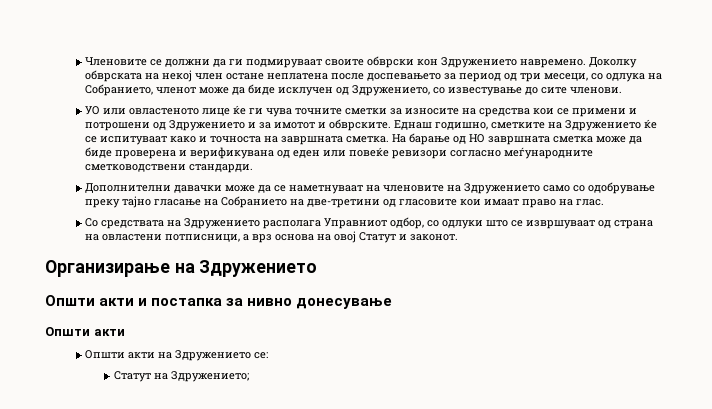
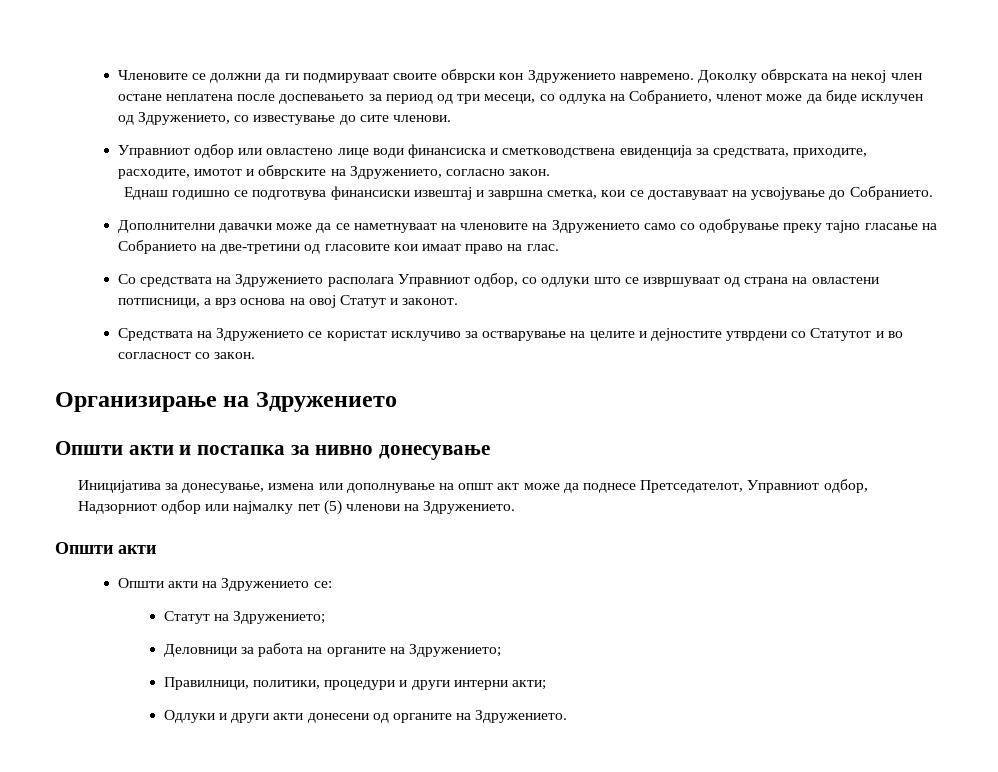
[85,105,638,117] [85,119,658,131] [85,133,643,145] [85,147,594,159] [85,164,254,173] УО или овластеното лице ќе ги чува точните сметки за износите на средства кои се примени и потрошени од Здружението и за имотот и обврските. Еднаш годишно, сметките на Здружението ќе се испитуваат како и точноста на завршната сметка. На барање од НО завршната сметка може да биде проверена и верификувана од еден или повеќе ревизори согласно меѓународните сметководствени стандарди. -> [117,144,868,158] [117,165,551,179] [123,186,933,200] Управниот одбор или овластено лице води финансиска и сметководствена евиденција за средствата, приходите, расходите, имотот и обврските на Здружението, согласно закон. // Еднаш годишно се подготвува финансиски извештај и завршна сметка, кои се доставуваат на усвојување до Собранието.
(459, 237) none -> [117,328,903,341] [117,352,256,359] // Средствата на Здружението се користат исклучиво за остварување на целите и дејностите утврдени со Статутот и во согласност со закон.
(393, 303) none -> [77,479,868,493] [77,500,516,515] // Иницијатива за донесување, измена или дополнување на општ акт може да поднесе Претседателот, Управниот одбор, Надзорниот одбор или најмалку пет (5) членови на Здружението.
(249, 376) none -> [163,643,501,657] [163,677,546,690] [163,710,568,723] // Деловници за работа на органите на Здружението; // Правилници, политики, процедури и други интерни акти; // Одлуки и други акти донесени од органите на Здружението.

